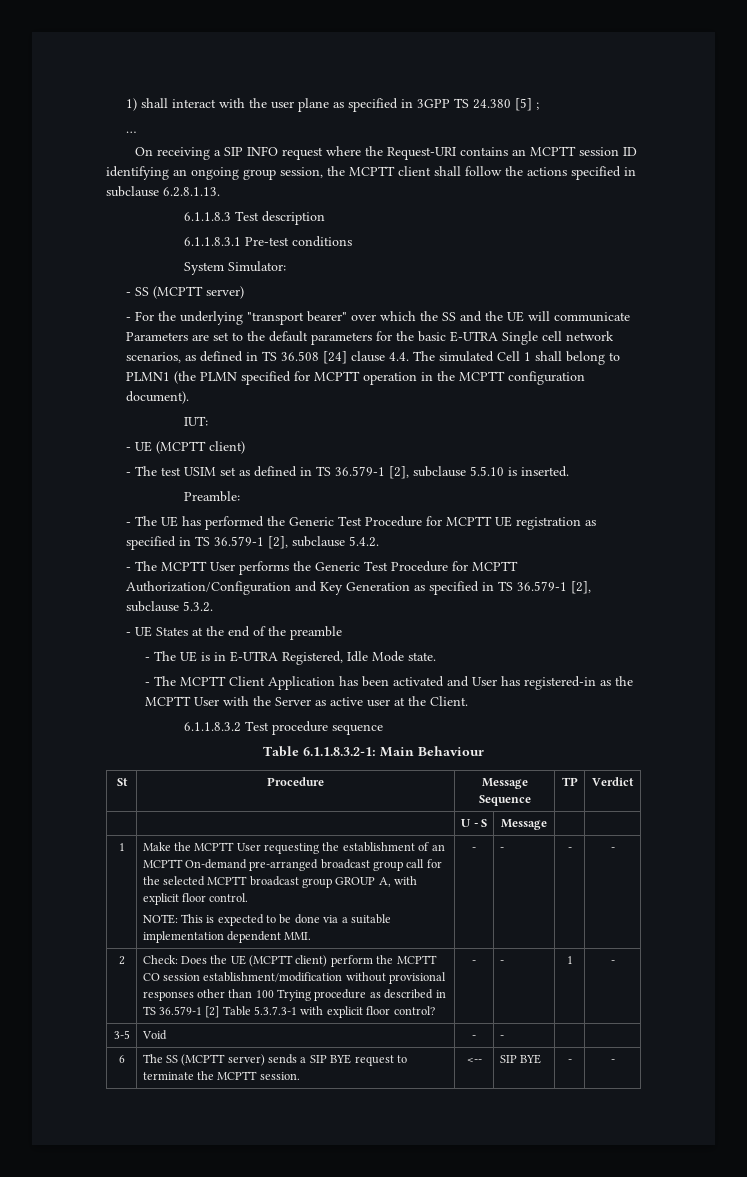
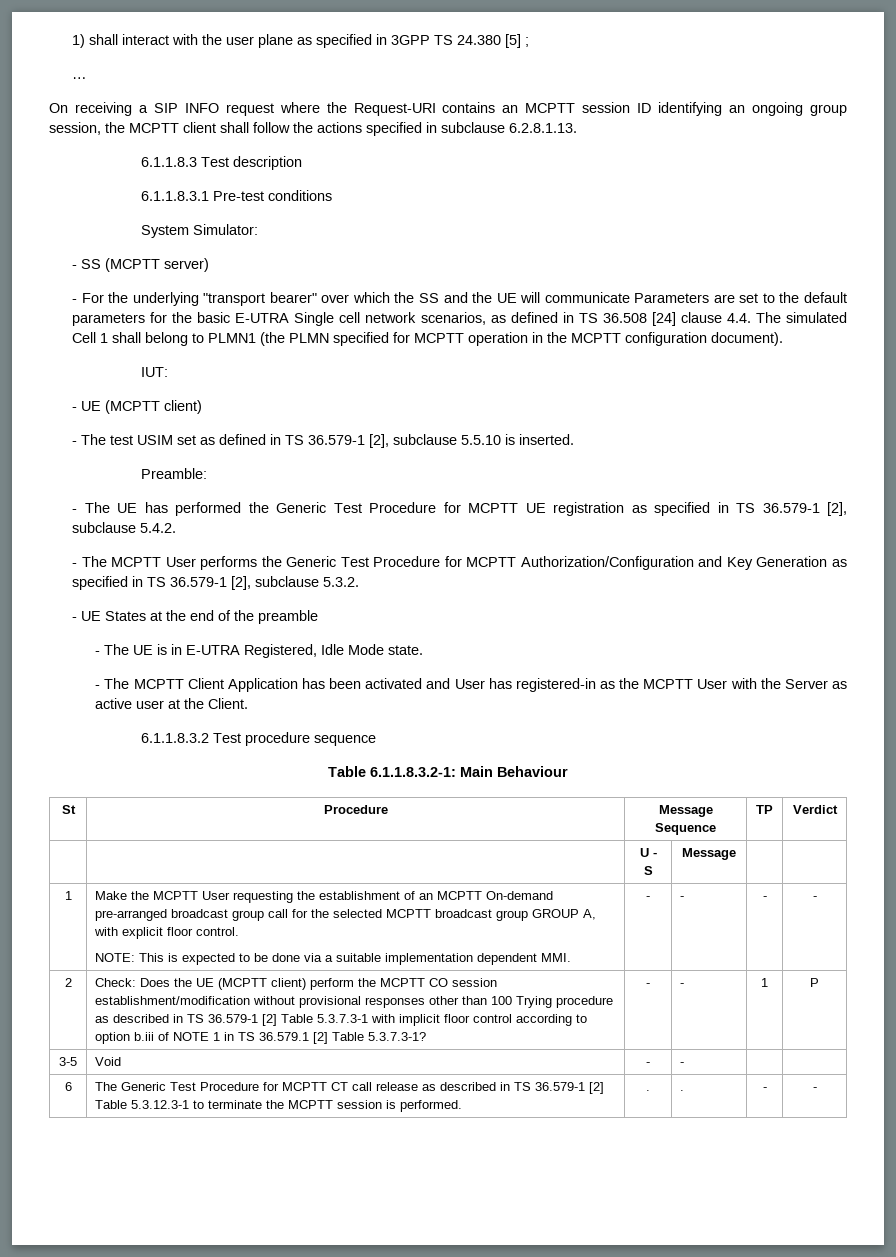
[326,1006,435,1018] explicit floor control? -> [399,1014,588,1026] [95,1032,427,1044] implicit floor control according to option b.iii of NOTE 1 in TS 36.579.1 [2] Table 5.3.7.3-1?
[610,960,615,964] - -> [810,978,819,987] P
[165,1054,407,1066] [142,1071,300,1080] [466,1058,482,1063] [499,1054,541,1064] SS (MCPTT server) sends a SIP BYE request to terminate the MCPTT session. | <-- | SIP BYE -> [121,1082,605,1094] [95,1100,463,1112] [646,1090,650,1091] [680,1090,685,1091] Generic Test Procedure for MCPTT CT call release as described in TS 36.579-1 [2] Table 5.3.12.3-1 to terminate the MCPTT session is performed. | . | .

